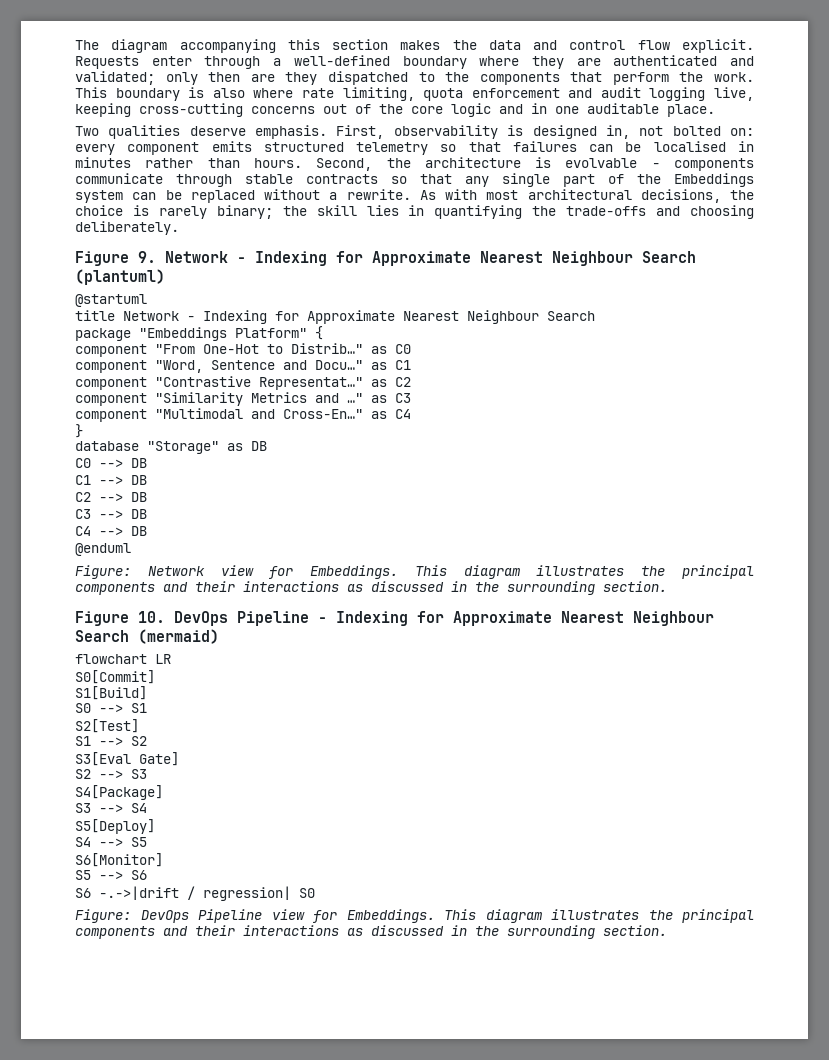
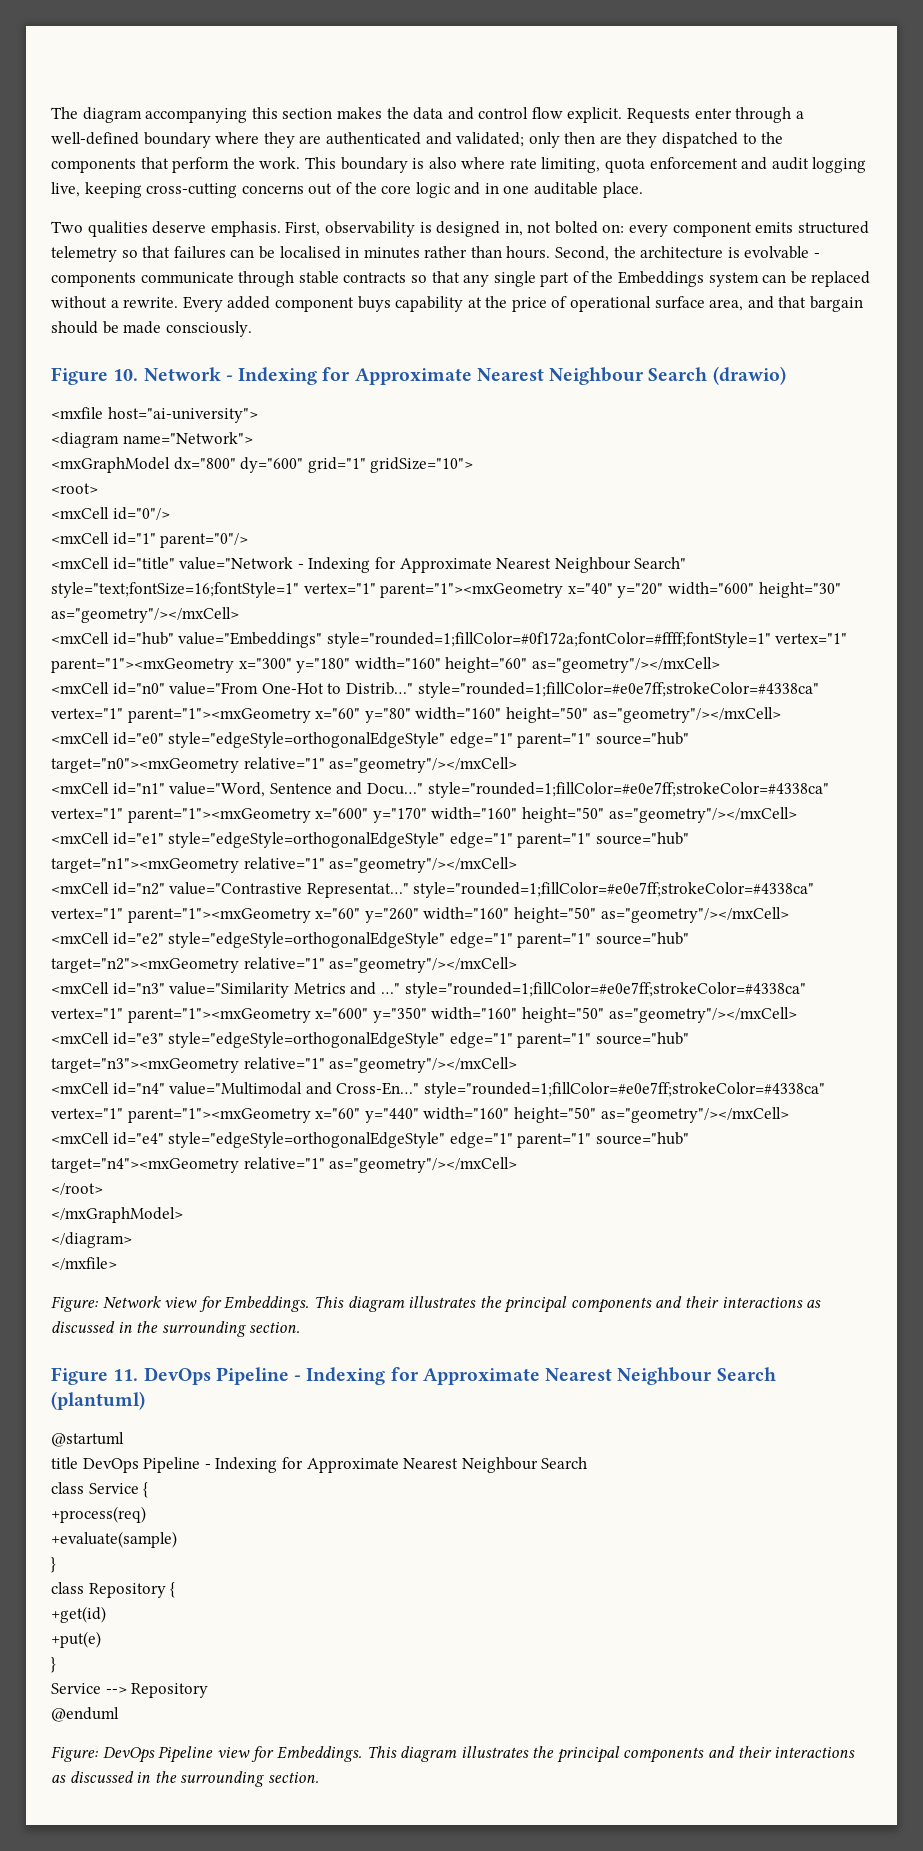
[419,189,754,203] [75,205,754,219] [75,221,179,235] [75,251,696,266] [75,269,165,285] [75,294,147,307] [75,310,595,324] [75,326,323,341] [75,343,411,357] [75,360,411,373] [75,376,411,390] [75,392,411,406] [75,408,411,422] [75,424,83,438] [75,441,267,454] [75,458,147,468] [75,475,147,485] [75,492,147,502] [75,509,147,519] [75,526,147,536] [75,543,131,556] As with most architectural decisions, the choice is rarely binary; the skill lies in quantifying the trade-offs and choosing deliberately. // Figure 9. Network - Indexing for Approximate Nearest Neighbour Search (plantuml) // @startuml // title Network - Indexing for Approximate Nearest Neighbour Search // package "Embeddings Platform" { // component "From One-Hot to Distrib…" as C0 // component "Word, Sentence and Docu…" as C1 // component "Contrastive Representat…" as C2 // component "Similarity Metrics and …" as C3 // component "Multimodal and Cross-En…" as C4 // } // database "Storage" as DB // C0 --> DB // C1 --> DB // C2 --> DB // C3 --> DB // C4 --> DB // @enduml -> [182,296,864,312] [51,321,252,337] [51,366,786,385] [51,407,258,423] [51,432,253,448] [51,457,474,473] [51,483,98,494] [51,507,170,520] [51,532,249,548] [51,557,687,573] [51,582,841,598] [51,607,239,623] [51,632,848,648] [51,657,720,673] [51,682,819,698] [51,707,781,723] [51,732,689,748] [51,757,518,773] [51,782,829,798] [51,807,797,823] [51,832,689,848] [51,857,518,873] [51,882,815,898] [51,907,789,923] [51,932,689,948] [51,957,518,973] [51,982,806,998] [51,1007,797,1023] [51,1032,689,1048] [51,1057,518,1073] [51,1082,825,1098] [51,1107,789,1123] [51,1132,689,1148] [51,1157,518,1173] [51,1183,103,1195] [51,1207,183,1223] [51,1232,132,1248] [51,1257,117,1270] Every added component buys capability at the price of operational surface area, and that bargain should be made consciously. // Figure 10. Network - Indexing for Approximate Nearest Neighbour Search (drawio) // <mxfile host="ai-university"> // <diagram name="Network"> // <mxGraphModel dx="800" dy="600" grid="1" gridSize="10"> // <root> // <mxCell id="0"/> // <mxCell id="1" parent="0"/> // <mxCell id="title" value="Network - Indexing for Approximate Nearest Neighbour Search" style="text;fontSize=16;fontStyle=1" vertex="1" parent="1"><mxGeometry x="40" y="20" width="600" height="30" as="geometry"/></mxCell> // <mxCell id="hub" value="Embeddings" style="rounded=1;fillColor=#0f172a;fontColor=#ffff;fontStyle=1" vertex="1" parent="1"><mxGeometry x="300" y="180" width="160" height="60" as="geometry"/></mxCell> // <mxCell id="n0" value="From One-Hot to Distrib…" style="rounded=1;fillColor=#e0e7ff;strokeColor=#4338ca" vertex="1" parent="1"><mxGeometry x="60" y="80" width="160" height="50" as="geometry"/></mxCell> // <mxCell id="e0" style="edgeStyle=orthogonalEdgeStyle" edge="1" parent="1" source="hub" target="n0"><mxGeometry relative="1" as="geometry"/></mxCell> // <mxCell id="n1" value="Word, Sentence and Docu…" style="rounded=1;fillColor=#e0e7ff;strokeColor=#4338ca" vertex="1" parent="1"><mxGeometry x="600" y="170" width="160" height="50" as="geometry"/></mxCell> // <mxCell id="e1" style="edgeStyle=orthogonalEdgeStyle" edge="1" parent="1" source="hub" target="n1"><mxGeometry relative="1" as="geometry"/></mxCell> // <mxCell id="n2" value="Contrastive Representat…" style="rounded=1;fillColor=#e0e7ff;strokeColor=#4338ca" vertex="1" parent="1"><mxGeometry x="60" y="260" width="160" height="50" as="geometry"/></mxCell> // <mxCell id="e2" style="edgeStyle=orthogonalEdgeStyle" edge="1" parent="1" source="hub" target="n2"><mxGeometry relative="1" as="geometry"/></mxCell> // <mxCell id="n3" value="Similarity Metrics and …" style="rounded=1;fillColor=#e0e7ff;strokeColor=#4338ca" vertex="1" parent="1"><mxGeometry x="600" y="350" width="160" height="50" as="geometry"/></mxCell> // <mxCell id="e3" style="edgeStyle=orthogonalEdgeStyle" edge="1" parent="1" source="hub" target="n3"><mxGeometry relative="1" as="geometry"/></mxCell> // <mxCell id="n4" value="Multimodal and Cross-En…" style="rounded=1;fillColor=#e0e7ff;strokeColor=#4338ca" vertex="1" parent="1"><mxGeometry x="60" y="440" width="160" height="50" as="geometry"/></mxCell> // <mxCell id="e4" style="edgeStyle=orthogonalEdgeStyle" edge="1" parent="1" source="hub" target="n4"><mxGeometry relative="1" as="geometry"/></mxCell> // </root> // </mxGraphModel> // </diagram> // </mxfile>
[138,611,714,626] [75,629,219,644] [75,654,171,664] [75,670,155,684] [75,686,147,700] [75,703,147,713] [75,719,139,733] [75,736,147,746] [75,752,179,766] [75,769,147,779] [75,785,163,800] [75,803,147,813] [75,819,155,834] [75,837,147,847] [75,853,163,867] [75,870,147,880] [75,886,315,901] 10. DevOps Pipeline - Indexing for Approximate Nearest Neighbour Search (mermaid) // flowchart LR // S0[Commit] // S1[Build] // S0 --> S1 // S2[Test] // S1 --> S2 // S3[Eval Gate] // S2 --> S3 // S4[Package] // S3 --> S4 // S5[Deploy] // S4 --> S5 // S6[Monitor] // S5 --> S6 // S6 -.->|drift / regression| S0 -> [113,1367,776,1385] [51,1391,145,1410] [51,1432,124,1447] [51,1457,588,1473] [51,1482,149,1498] [51,1506,146,1523] [51,1531,177,1548] [51,1557,56,1573] [51,1582,176,1598] [51,1606,106,1623] [51,1631,101,1648] [51,1657,56,1673] [51,1683,209,1698] [51,1707,119,1722] 11. DevOps Pipeline - Indexing for Approximate Nearest Neighbour Search (plantuml) // @startuml // title DevOps Pipeline - Indexing for Approximate Nearest Neighbour Search // class Service { // +process(req) // +evaluate(sample) // } // class Repository { // +get(id) // +put(e) // } // Service --> Repository // @enduml

